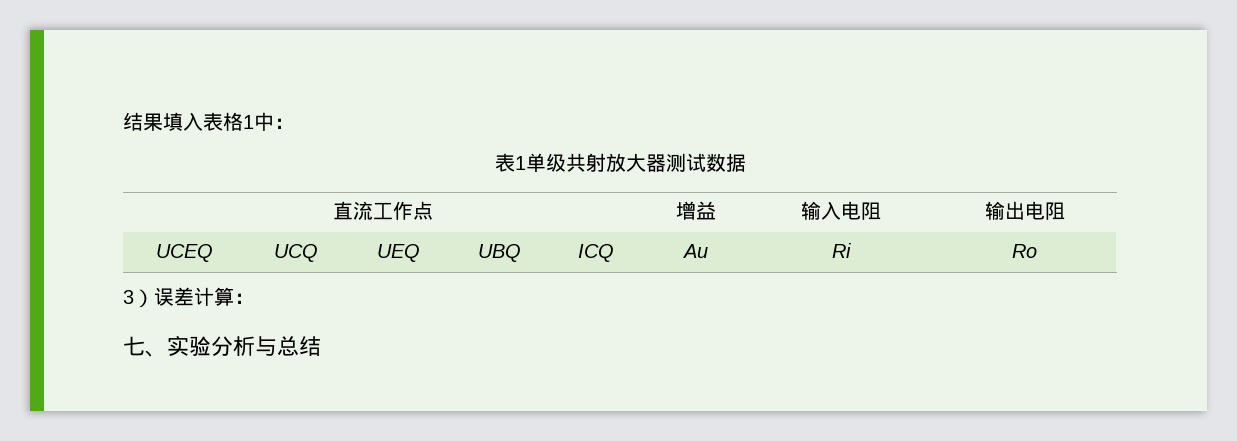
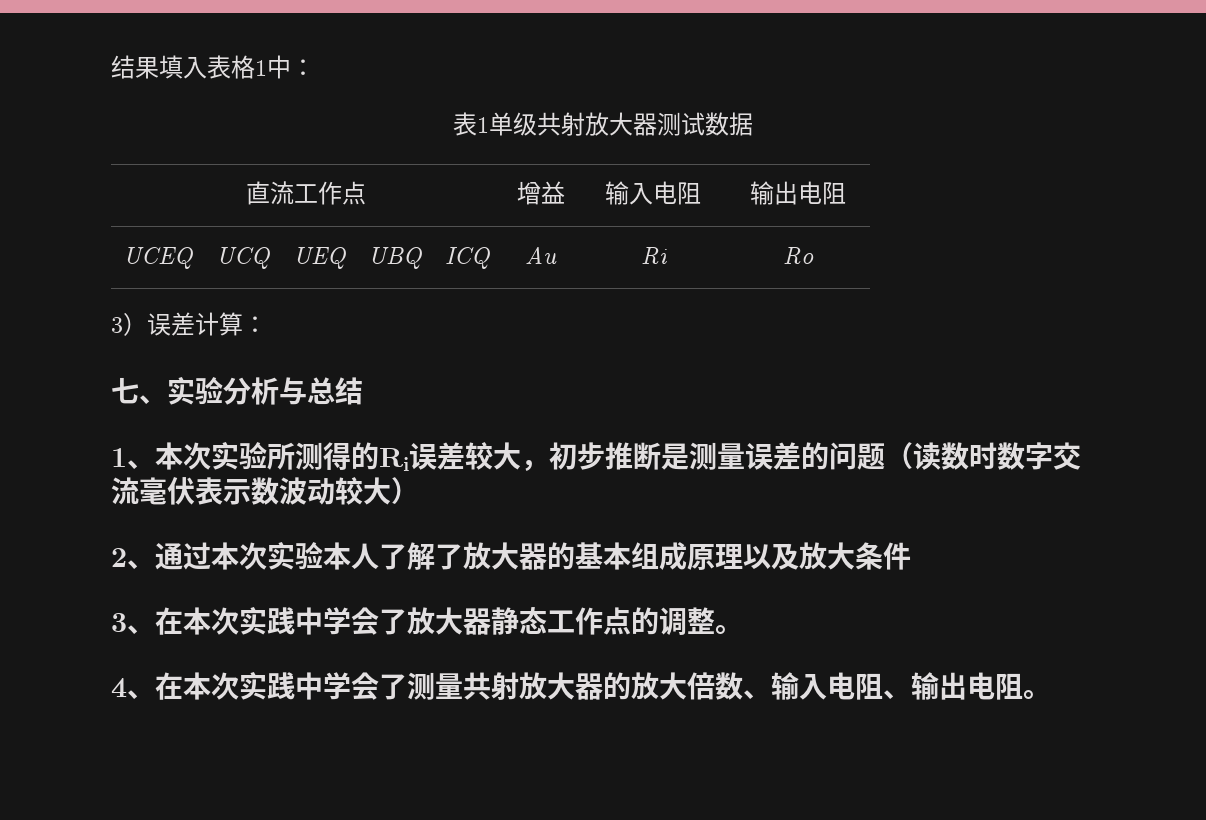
(321, 346) none -> [111,442,1081,472] [111,477,419,505] [111,542,911,570] [111,607,743,635] [111,672,1051,700] // 1、本次实验所测得的Ri误差较大，初步推断是测量误差的问题（读数时数字交流毫伏表示数波动较大） // 2、通过本次实验本人了解了放大器的基本组成原理以及放大条件 // 3、在本次实践中学会了放大器静态工作点的调整。 // 4、在本次实践中学会了测量共射放大器的放大倍数、输入电阻、输出电阻。

